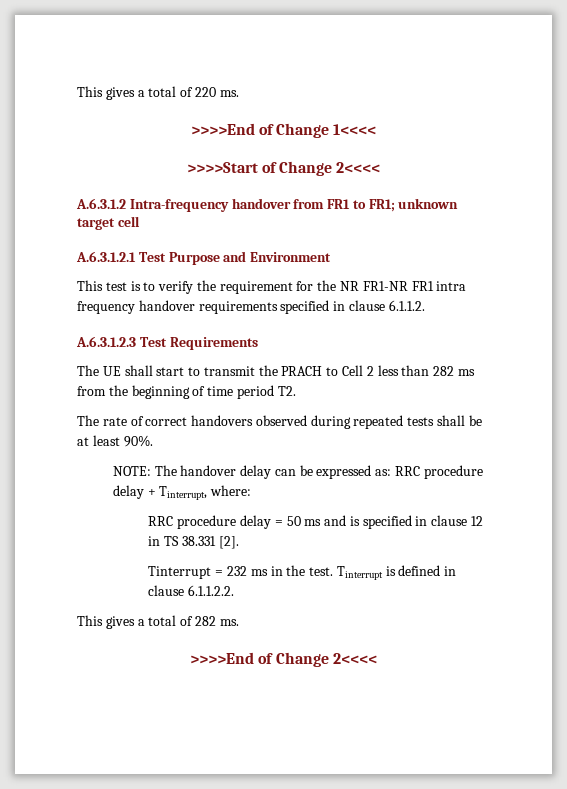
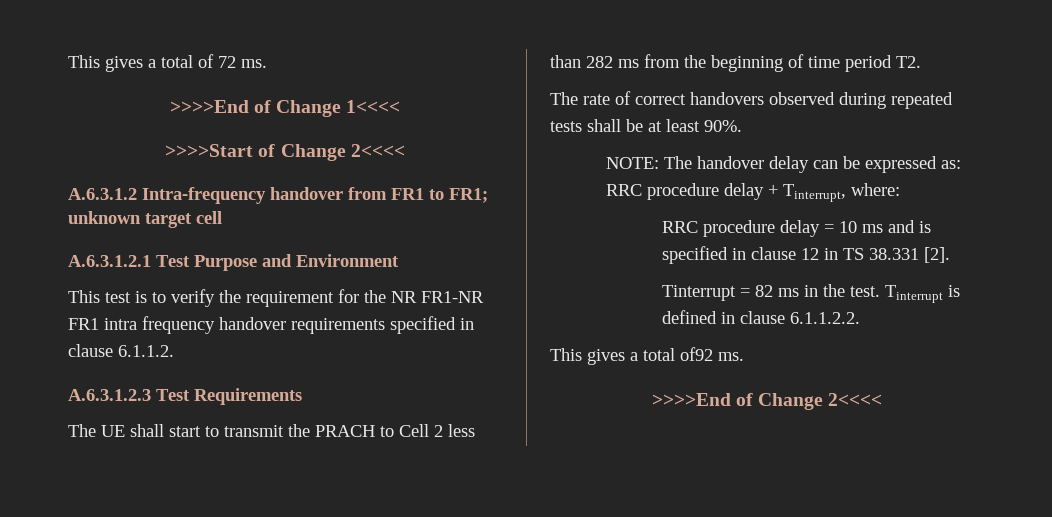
[77,86,216,100] This gives a total of 220 -> [68,54,236,72] This gives a total of 72
[286,516,301,526] 50 -> [838,221,857,233] 10
[227,566,248,576] 232 -> [754,285,773,297] 82
[180,616,216,626] of 282 -> [680,347,713,361] of92

